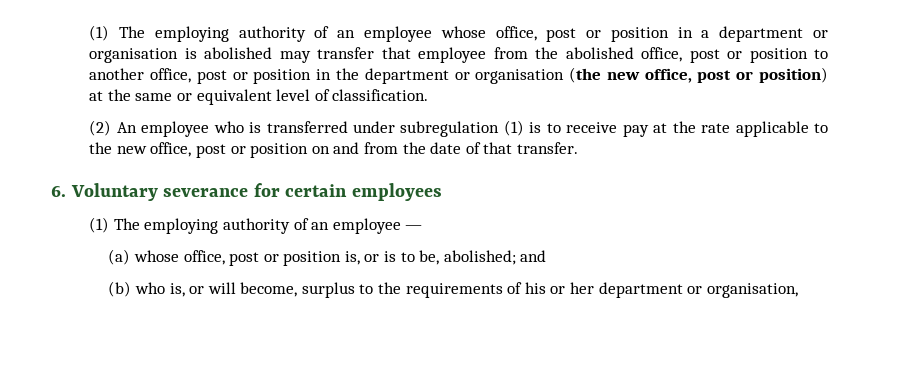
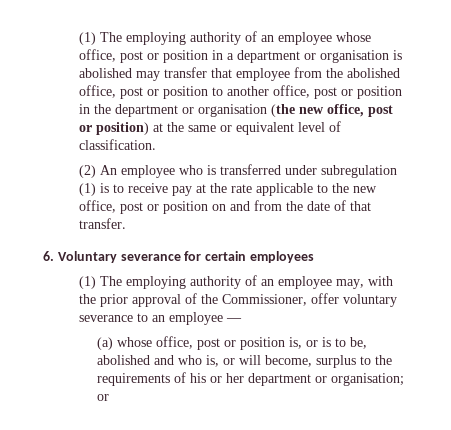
(401, 226) none -> [336,276,394,289] [79,293,398,307] [79,312,224,325] may, with the prior approval of the Commissioner, offer voluntary severance to an employee
[443,250,547,265] [108,281,132,297] abolished; and // (b) -> [97,355,175,365] abolished and
[706,283,798,298] organisation, -> [331,373,405,386] [97,394,110,401] organisation; or

